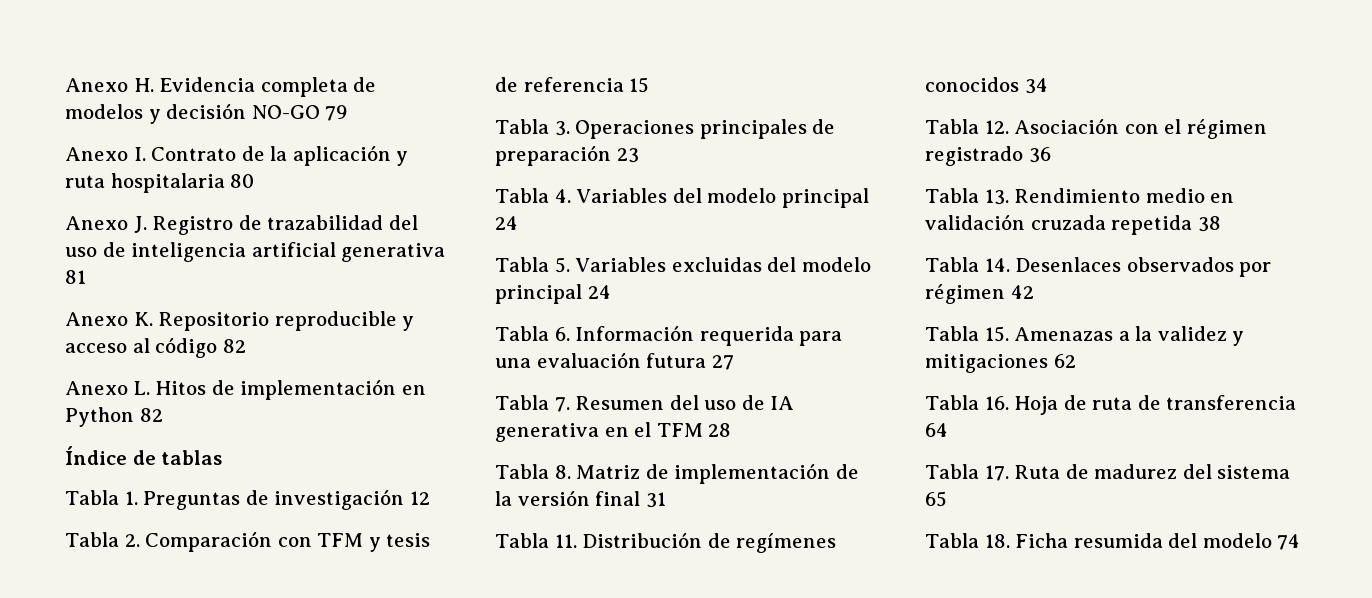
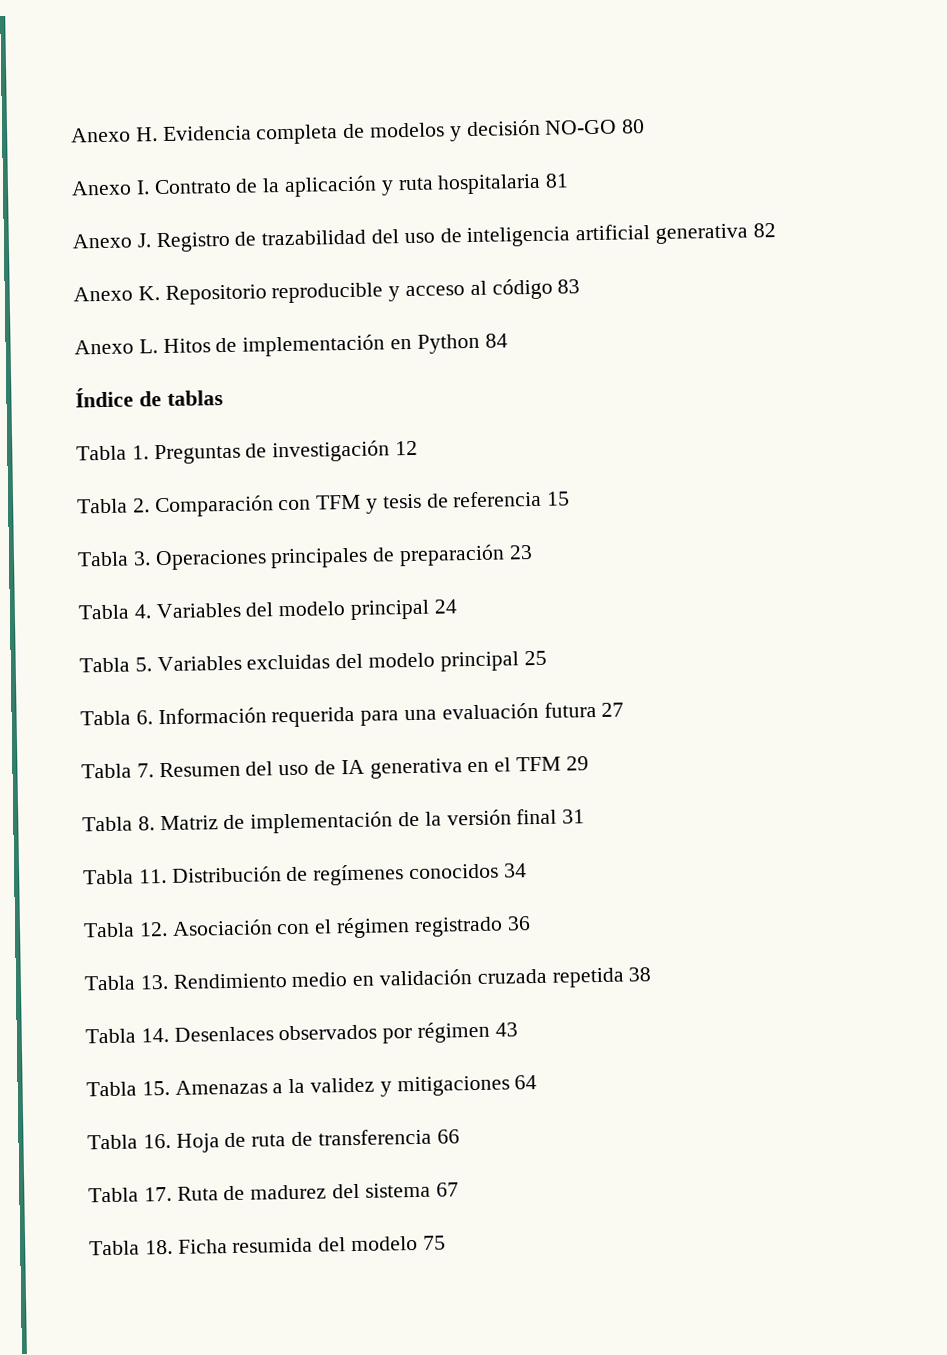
[325,105,349,121] 79 -> [621,119,646,134] 80
[230,174,255,188] 80 -> [545,173,570,188] 81
[65,270,86,284] 81 -> [752,223,776,238] 82
[222,339,246,353] 82 -> [557,279,581,294] 83
[139,408,163,422] 82 -> [484,333,508,348] 84
[587,285,611,299] 24 -> [523,650,547,666] 25
[708,423,732,437] 28 -> [565,756,589,771] 29
[1010,285,1034,299] 42 -> [494,1022,518,1037] 43
[1053,354,1076,368] 62 -> [514,1075,538,1090] 64
[925,423,948,437] 64 -> [436,1129,460,1144] 66
[925,491,947,507] 65 -> [435,1182,459,1197] 67
[1277,534,1301,550] 74 -> [422,1235,446,1250] 75

